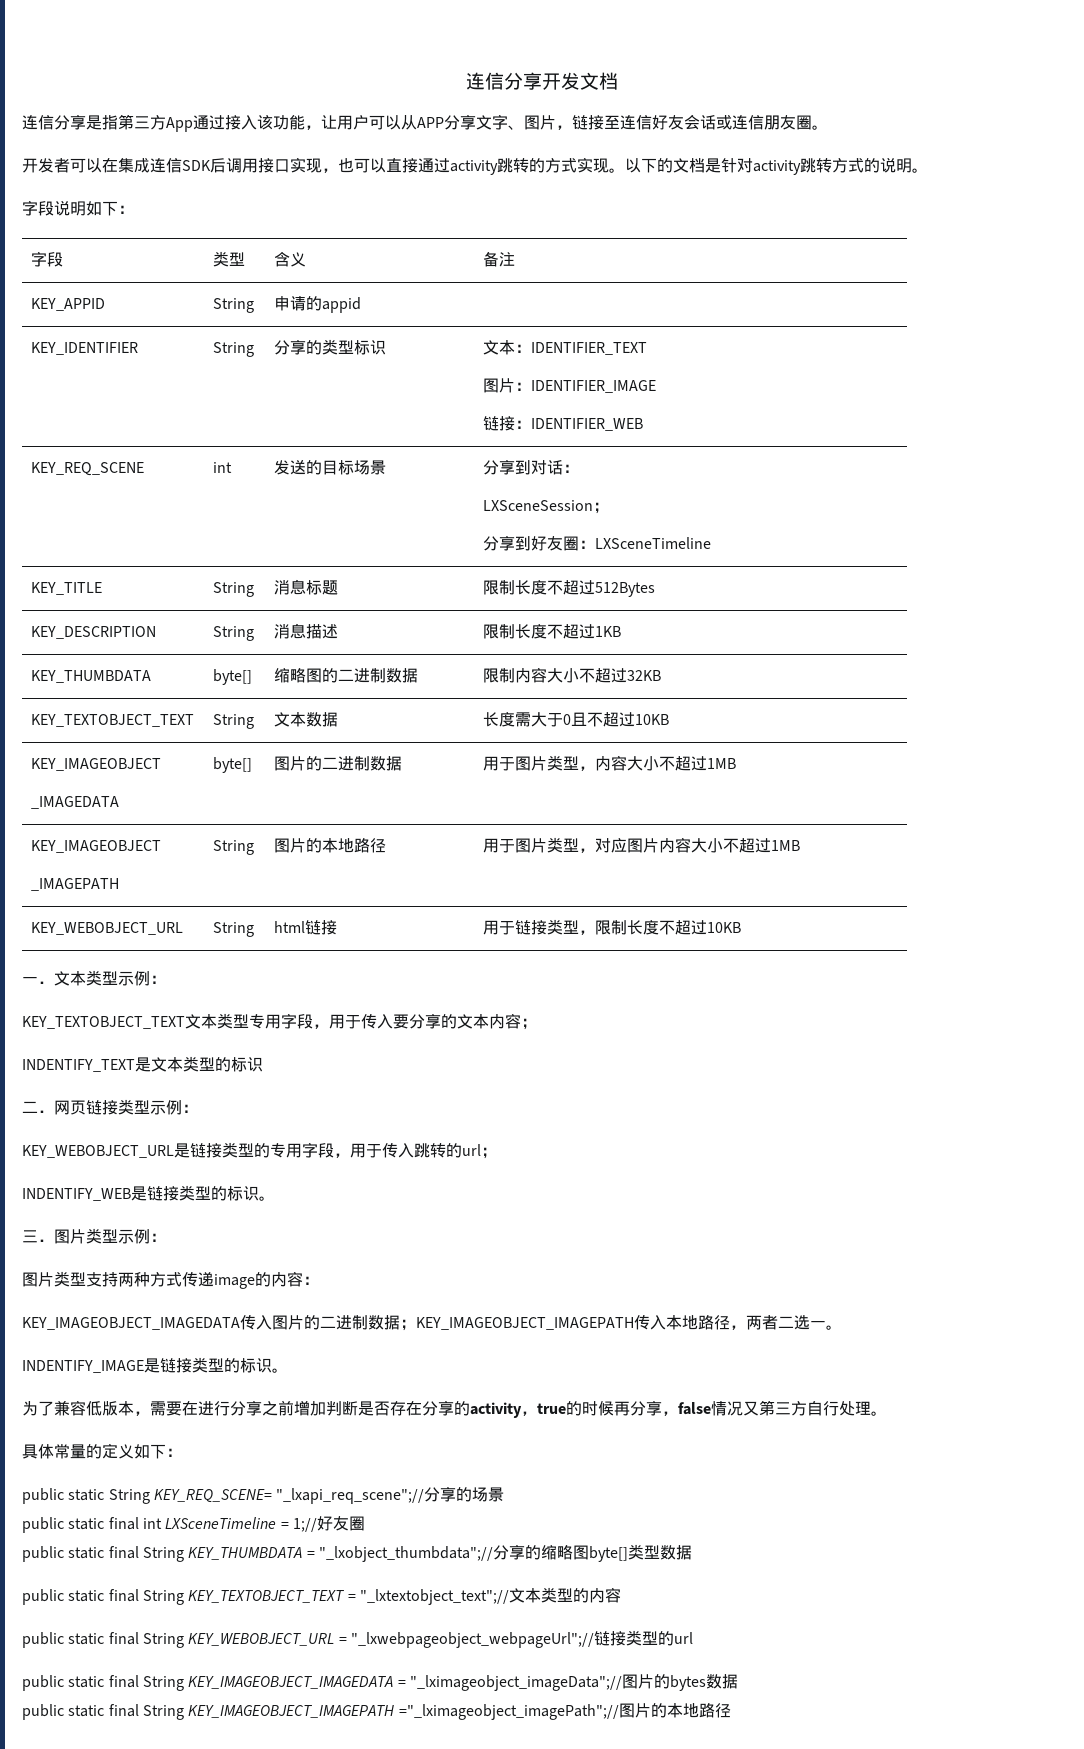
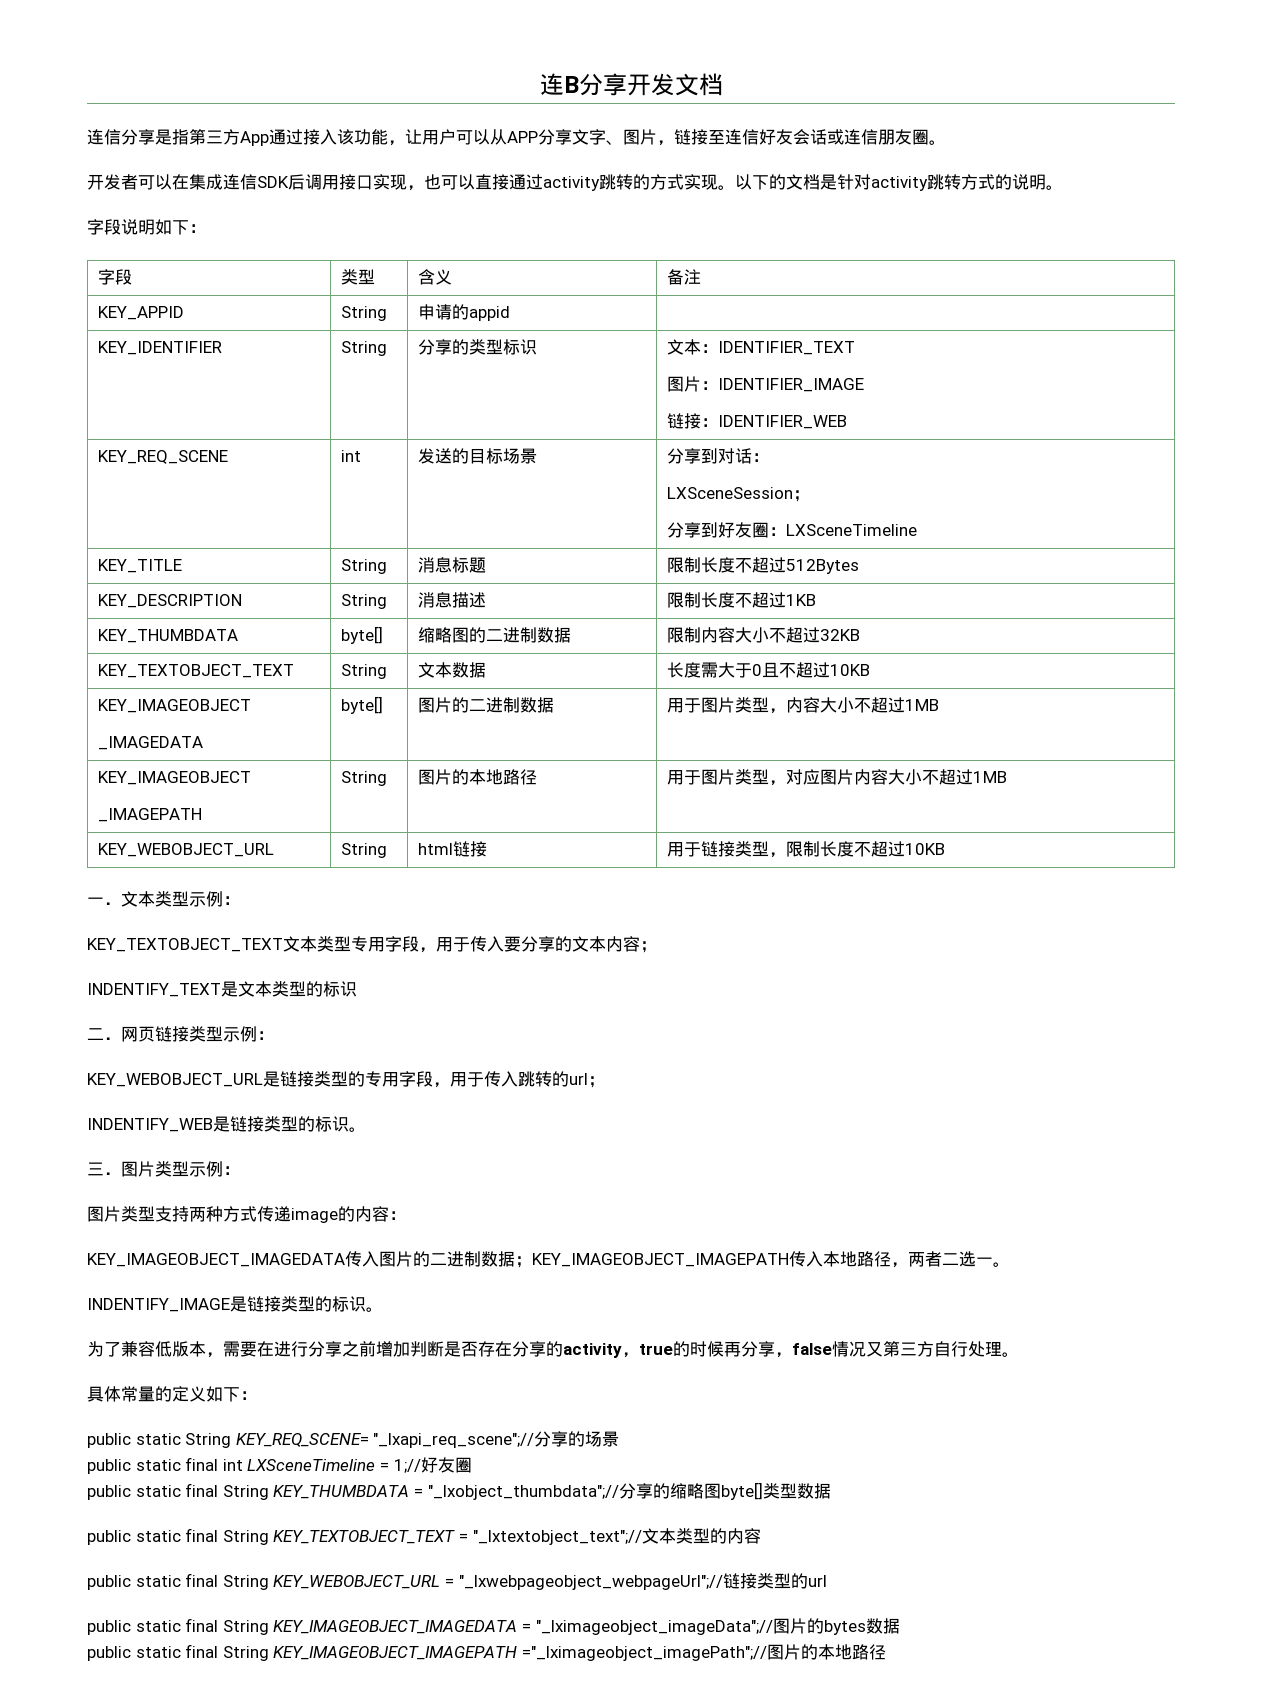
[466,72,504,90] 连信 -> [539,73,579,95] 连B

